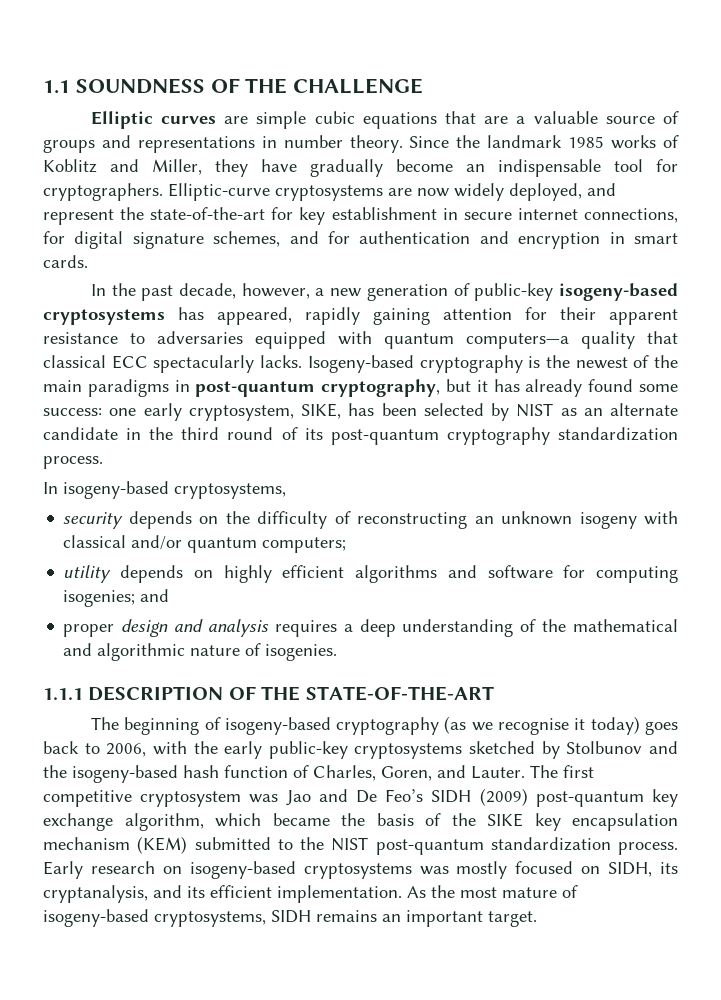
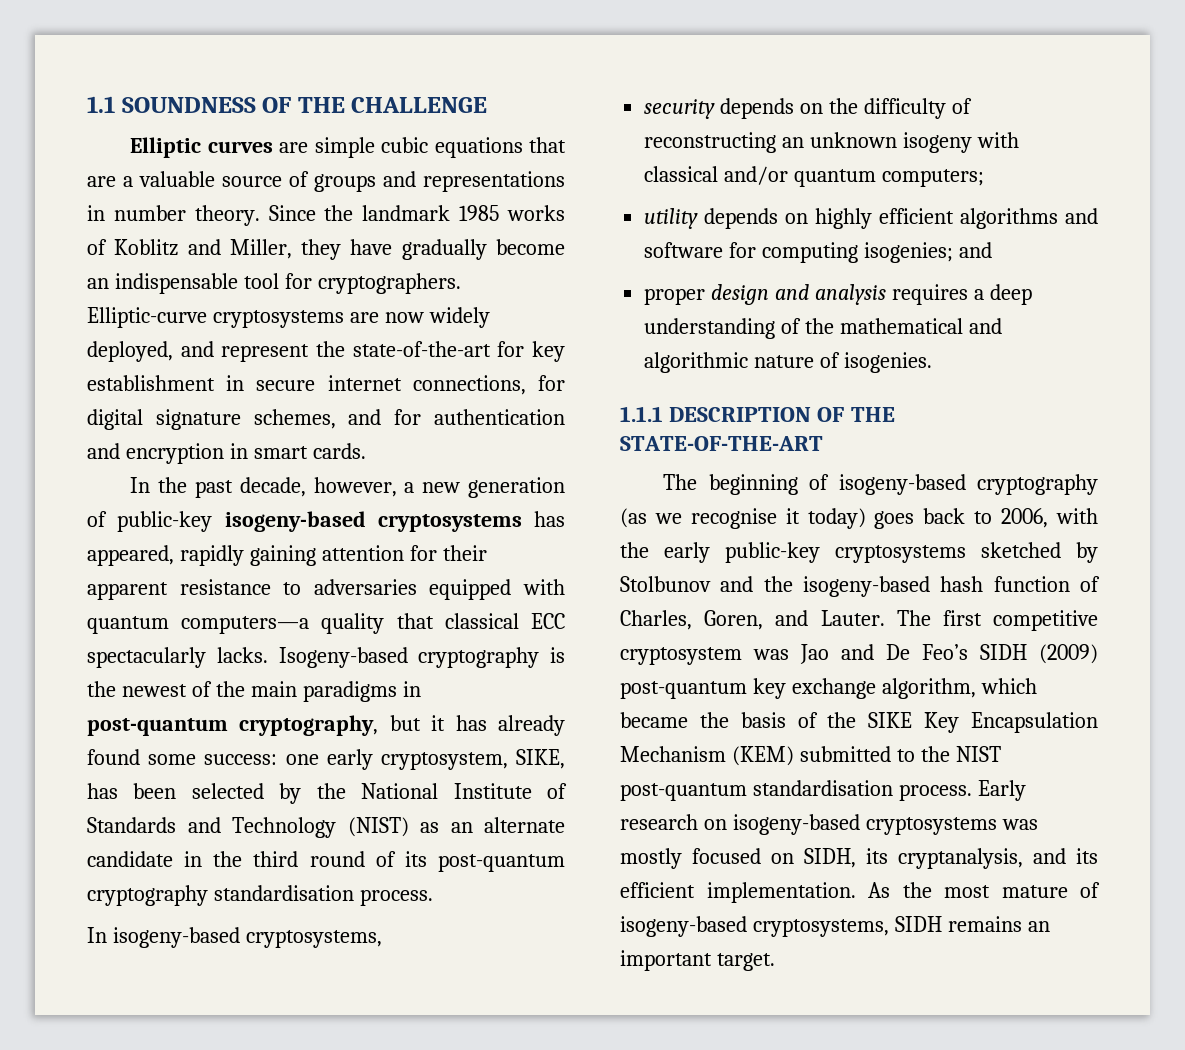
[516,403,554,417] NIST -> [316,783,567,799] [87,817,409,838] the National Institute of Standards and Technology (NIST)
[558,427,678,441] standardization -> [213,885,354,901] standardisation
[534,813,678,831] [43,837,130,850] key encapsulation mechanism -> [924,712,1098,733] [620,746,726,762] Key Encapsulation Mechanism
[490,837,611,851] standardization -> [752,780,893,796] standardisation

